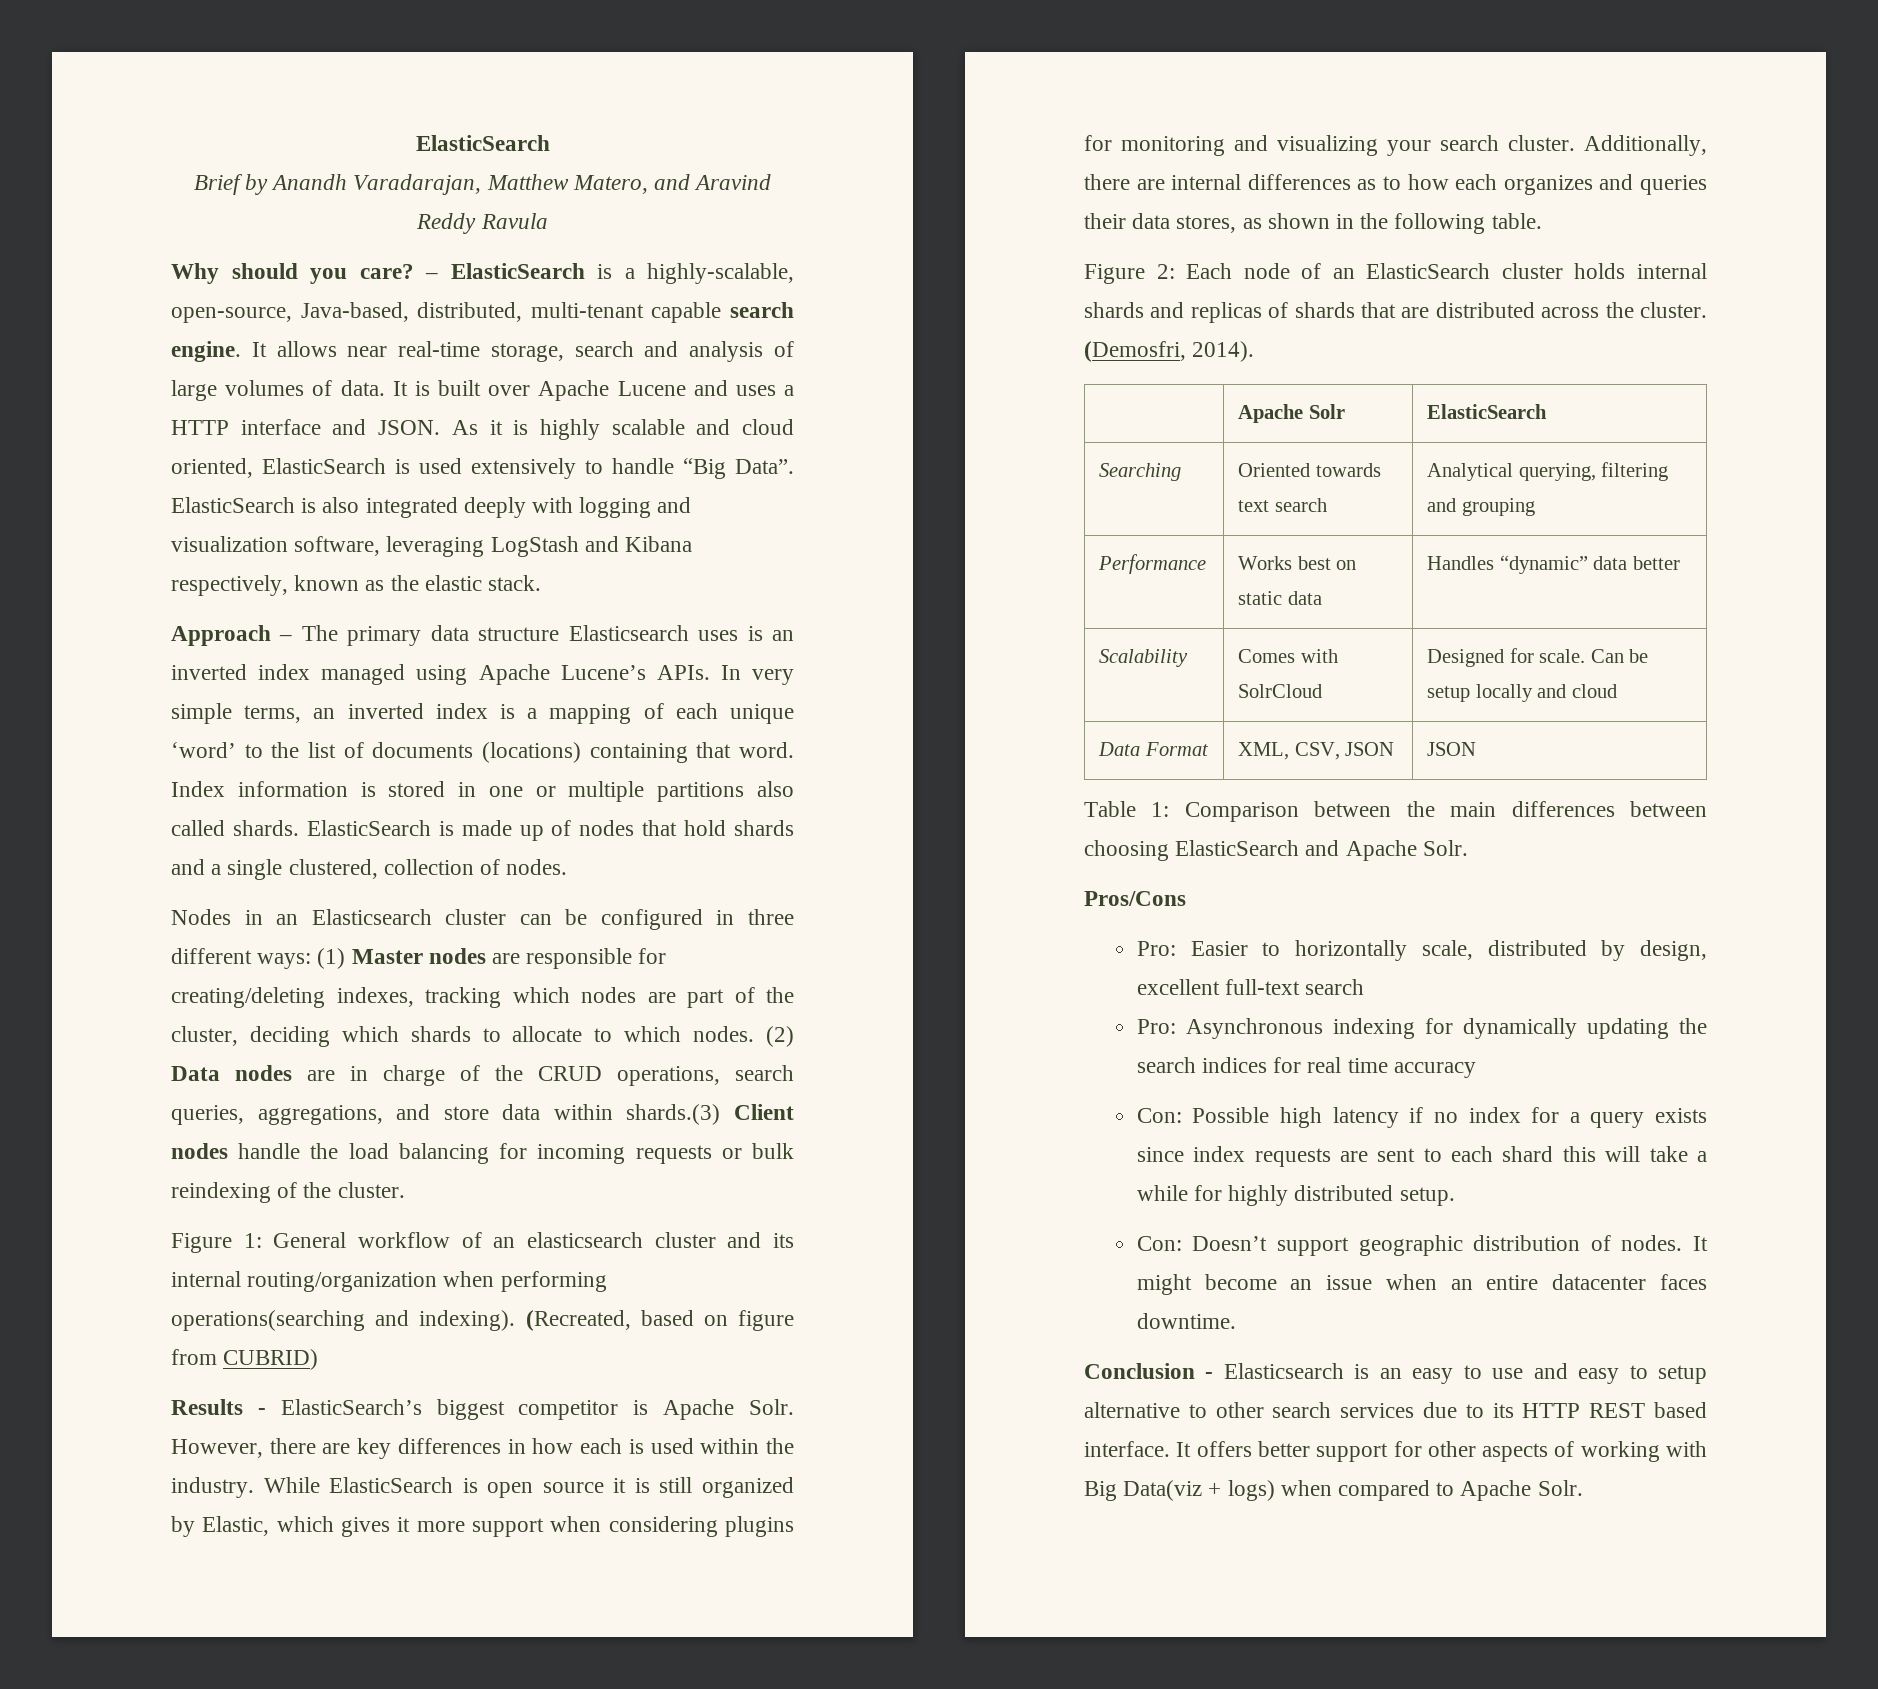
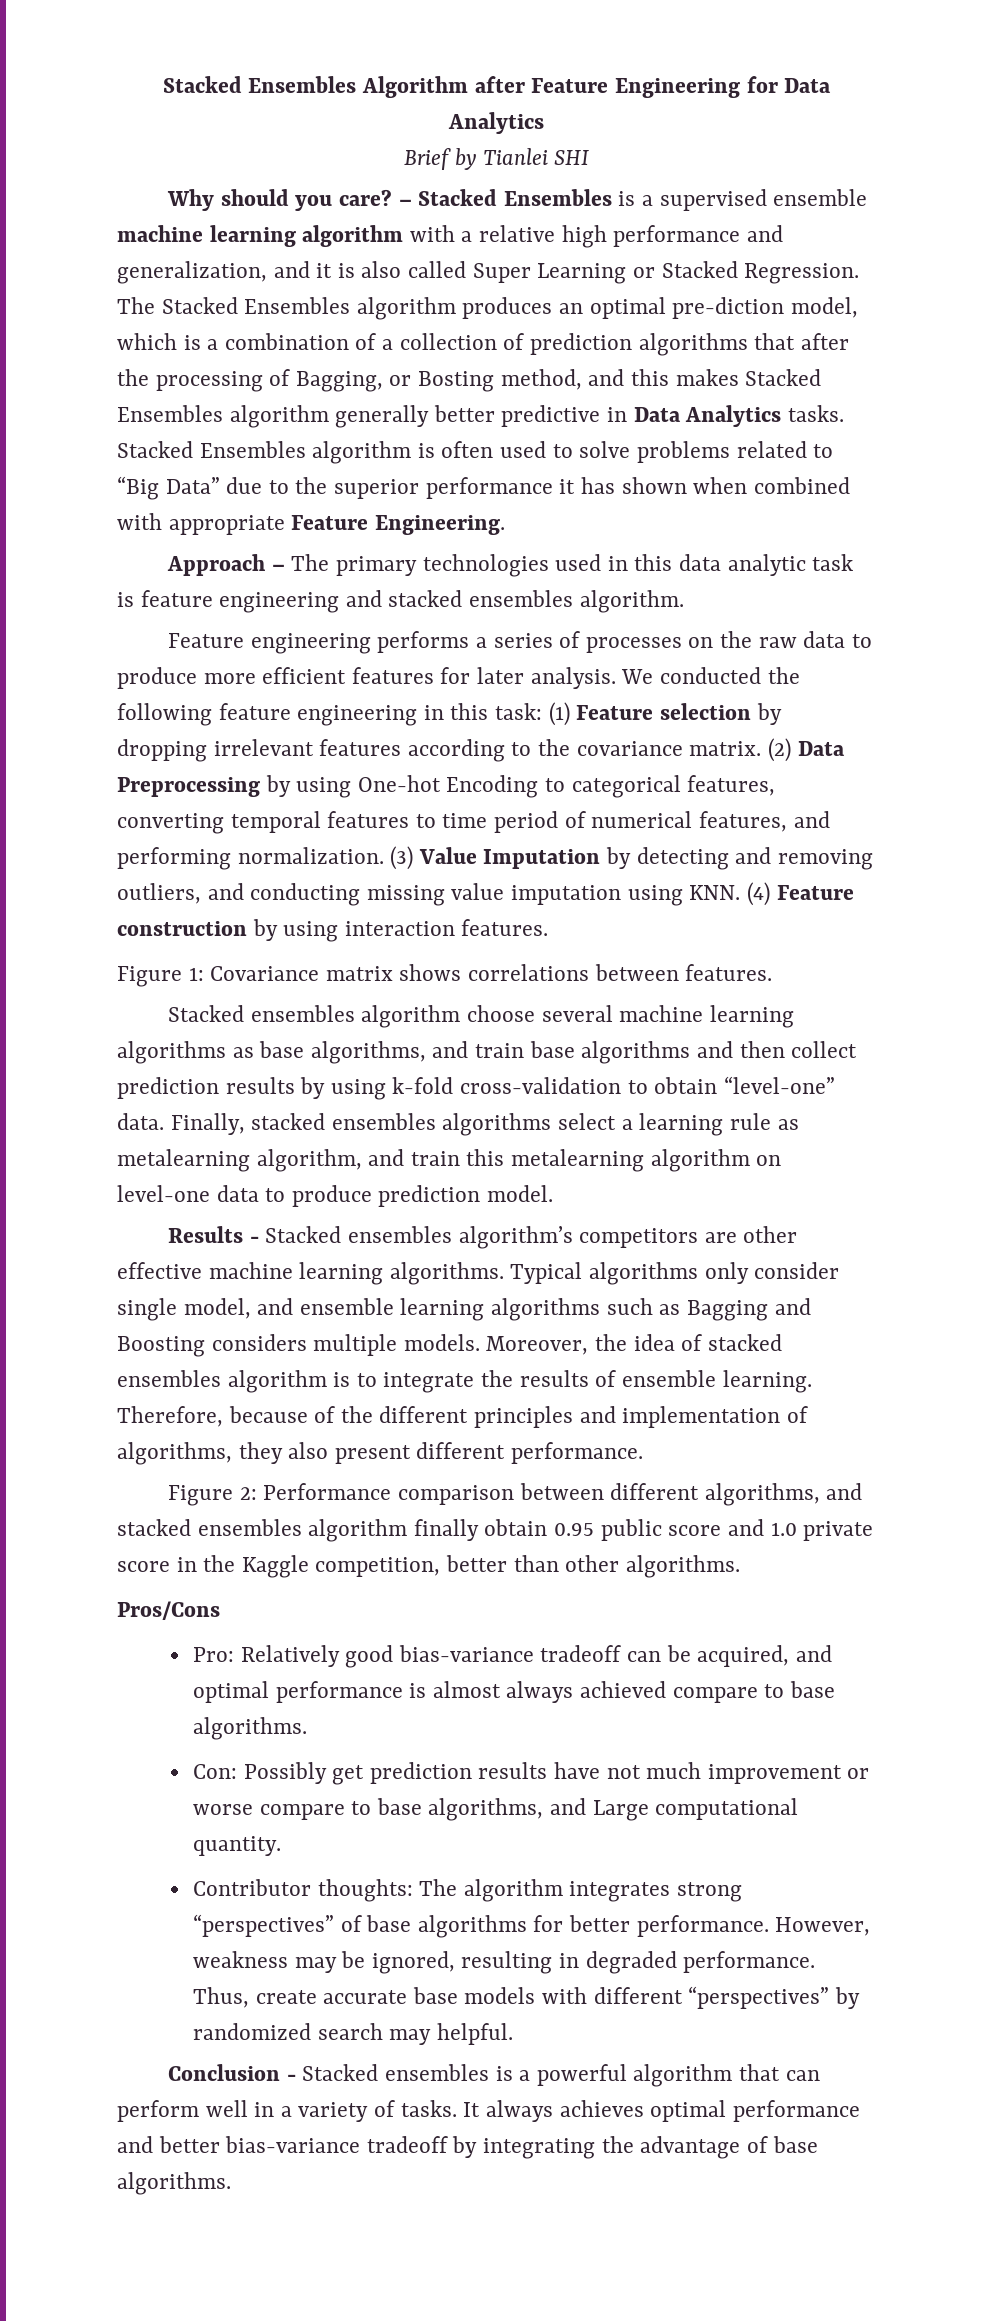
[415,135,550,151] [193,174,772,195] [416,213,548,234] ElasticSearch // Brief by Anandh Varadarajan, Matthew Matero, and Aravind Reddy Ravula -> [162,76,832,98] [448,112,544,134] [403,148,590,170] Stacked Ensembles Algorithm after Feature Engineering for Data Analytics // Brief by Tianlei SHI
[450,263,794,284] [171,302,794,323] [171,341,794,362] [171,380,794,401] [171,419,794,440] [171,458,794,479] [171,497,692,518] [171,536,693,557] [171,575,542,596] [171,625,795,646] [171,664,794,685] [171,703,794,724] [171,742,794,763] [171,781,794,802] [171,820,794,841] [171,859,568,880] [171,909,794,930] [171,948,667,969] [171,987,794,1008] [171,1026,795,1047] [171,1065,794,1086] [171,1104,794,1125] [171,1143,794,1164] [171,1182,405,1203] [171,1232,794,1253] [171,1271,607,1292] [171,1310,794,1331] [171,1349,319,1370] [171,1399,794,1420] [171,1438,795,1459] [171,1477,794,1498] [171,1516,795,1537] [1084,135,1707,156] [1084,174,1707,195] [1084,213,1542,234] [1084,263,1707,284] [1084,302,1707,323] [1084,341,1255,362] [1238,404,1345,423] [1427,404,1548,419] [1099,463,1182,481] [1238,463,1381,477] [1238,498,1327,512] [1427,462,1669,481] [1427,498,1535,516] [1098,554,1207,574] [1238,556,1357,570] [1238,591,1322,605] [1427,555,1680,574] [1099,649,1189,667] [1238,649,1338,663] [1238,684,1323,698] [1427,648,1649,667] [1427,684,1617,702] [1098,742,1209,756] [1238,742,1395,760] [1427,742,1477,756] [1084,801,1707,822] [1084,840,1468,861] [1084,891,1186,906] [1136,940,1707,961] [1136,979,1365,995] [1136,1018,1707,1039] [1136,1057,1476,1078] [1136,1107,1707,1128] [1136,1146,1707,1167] [1136,1185,1455,1206] [1136,1235,1708,1256] [1136,1274,1707,1295] [1136,1313,1236,1329] [1084,1363,1707,1384] [1084,1402,1707,1418] [1084,1441,1707,1462] [1084,1480,1583,1501] ElasticSearch is a highly-scalable, open-source, Java-based, distributed, multi-tenant capable search engine. It allows near real-time storage, search and analysis of large volumes of data. It is built over Apache Lucene and uses a HTTP interface and JSON. As it is highly scalable and cloud oriented, ElasticSearch is used extensively to handle “Big Data”. ElasticSearch is also integrated deeply with logging and visualization software, leveraging LogStash and Kibana respectively, known as the elastic stack. // Approach – The primary data structure Elasticsearch uses is an inverted index managed using Apache Lucene’s APIs. In very simple terms, an inverted index is a mapping of each unique ‘word’ to the list of documents (locations) containing that word. Index information is stored in one or multiple partitions also called shards. ElasticSearch is made up of nodes that hold shards and a single clustered, collection of nodes. // Nodes in an Elasticsearch cluster can be configured in three different ways: (1) Master nodes are responsible for creating/deleting indexes, tracking which nodes are part of the cluster, deciding which shards to allocate to which nodes. (2) Data nodes are in charge of the CRUD operations, search queries, aggregations, and store data within shards.(3) Client nodes handle the load balancing for incoming requests or bulk reindexing of the cluster. // Figure 1: General workflow of an elasticsearch cluster and its internal routing/organization when performing operations(searching and indexing). (Recreated, based on figure from CUBRID) // Results - ElasticSearch’s biggest competitor is Apache Solr. However, there are key differences in how each is used within the industry. While ElasticSearch is open source it is still organized by Elastic, which gives it more support when considering plugins for monitoring and visualizing your search cluster. Additionally, there are internal differences as to how each organizes and queries their data stores, as shown in the following table. // Figure 2: Each node of an ElasticSearch cluster holds internal shards and replicas of shards that are distributed across the cluster. (Demosfri, 2014). // | Apache Solr | ElasticSearch // Searching | Oriented towards text search | Analytical querying, filtering and grouping // Performance | Works best on static data | Handles “dynamic” data better // Scalability | Comes with SolrCloud | Designed for scale. Can be setup locally and cloud // Data Format | XML, CSV, JSON | JSON // Table 1: Comparison between the main differences between choosing ElasticSearch and Apache Solr. // Pros/Cons // Pro: Easier to horizontally scale, distributed by design, excellent full-text search // Pro: Asynchronous indexing for dynamically updating the search indices for real time accuracy // Con: Possible high latency if no index for a query exists since index requests are sent to each shard this will take a while for highly distributed setup. // Con: Doesn’t support geographic distribution of nodes. It might become an issue when an entire datacenter faces downtime. // Conclusion - Elasticsearch is an easy to use and easy to setup alternative to other search services due to its HTTP REST based interface. It offers better support for other aspects of working with Big Data(viz + logs) when compared to Apache Solr. -> [418,189,868,211] [117,225,783,248] [117,261,860,284] [117,297,858,320] [117,333,849,356] [117,369,822,392] [117,405,844,428] [117,441,834,464] [117,476,850,500] [117,513,505,535] [167,554,854,577] [117,590,684,613] [168,631,872,654] [117,667,800,689] [117,702,782,726] [117,738,845,762] [117,775,776,798] [117,811,830,834] [117,846,873,870] [117,882,854,906] [117,919,549,942] [117,964,773,987] [168,1005,794,1028] [117,1041,858,1064] [117,1076,835,1100] [117,1113,799,1136] [117,1149,782,1172] [117,1185,554,1207] [168,1226,798,1249] [117,1262,840,1285] [117,1298,811,1321] [117,1334,782,1357] [117,1370,812,1393] [117,1406,808,1428] [117,1442,644,1465] [168,1483,863,1506] [117,1519,874,1542] [117,1555,740,1578] [117,1601,220,1620] [192,1645,832,1668] [192,1681,835,1703] [192,1717,307,1740] [192,1762,870,1785] [192,1798,799,1821] [192,1836,281,1856] [192,1879,742,1902] [192,1914,871,1938] [192,1951,816,1974] [192,1986,860,2009] [192,2023,513,2045] [168,2064,820,2087] [117,2100,860,2122] [117,2136,818,2159] [117,2172,231,2195] Stacked Ensembles is a supervised ensemble machine learning algorithm with a relative high performance and generalization, and it is also called Super Learning or Stacked Regression. The Stacked Ensembles algorithm produces an optimal pre-diction model, which is a combination of a collection of prediction algorithms that after the processing of Bagging, or Bosting method, and this makes Stacked Ensembles algorithm generally better predictive in Data Analytics tasks. Stacked Ensembles algorithm is often used to solve problems related to “Big Data” due to the superior performance it has shown when combined with appropriate Feature Engineering. // Approach – The primary technologies used in this data analytic task is feature engineering and stacked ensembles algorithm. // Feature engineering performs a series of processes on the raw data to produce more efficient features for later analysis. We conducted the following feature engineering in this task: (1) Feature selection by dropping irrelevant features according to the covariance matrix. (2) Data Preprocessing by using One-hot Encoding to categorical features, converting temporal features to time period of numerical features, and performing normalization. (3) Value Imputation by detecting and removing outliers, and conducting missing value imputation using KNN. (4) Feature construction by using interaction features. // Figure 1: Covariance matrix shows correlations between features. // Stacked ensembles algorithm choose several machine learning algorithms as base algorithms, and train base algorithms and then collect prediction results by using k-fold cross-validation to obtain “level-one” data. Finally, stacked ensembles algorithms select a learning rule as metalearning algorithm, and train this metalearning algorithm on level-one data to produce prediction model. // Results - Stacked ensembles algorithm’s competitors are other effective machine learning algorithms. Typical algorithms only consider single model, and ensemble learning algorithms such as Bagging and Boosting considers multiple models. Moreover, the idea of stacked ensembles algorithm is to integrate the results of ensemble learning. Therefore, because of the different principles and implementation of algorithms, they also present different performance. // Figure 2: Performance comparison between different algorithms, and stacked ensembles algorithm finally obtain 0.95 public score and 1.0 private score in the Kaggle competition, better than other algorithms. // Pros/Cons // Pro: Relatively good bias-variance tradeoff can be acquired, and optimal performance is almost always achieved compare to base algorithms. // Con: Possibly get prediction results have not much improvement or worse compare to base algorithms, and Large computational quantity. // Contributor thoughts: The algorithm integrates strong “perspectives” of base algorithms for better performance. However, weakness may be ignored, resulting in degraded performance. Thus, create accurate base models with different “perspectives” by randomized search may helpful. // Conclusion - Stacked ensembles is a powerful algorithm that can perform well in a variety of tasks. It always achieves optimal performance and better bias-variance tradeoff by integrating the advantage of base algorithms.

